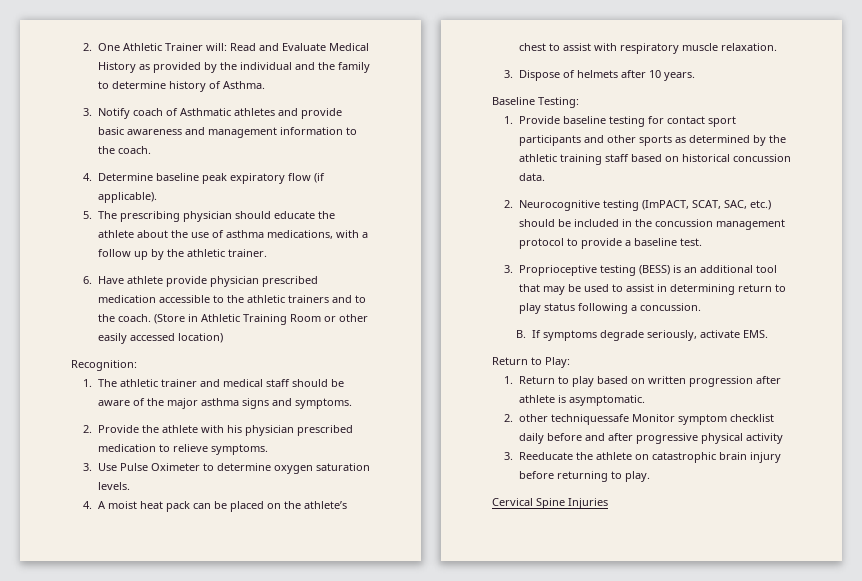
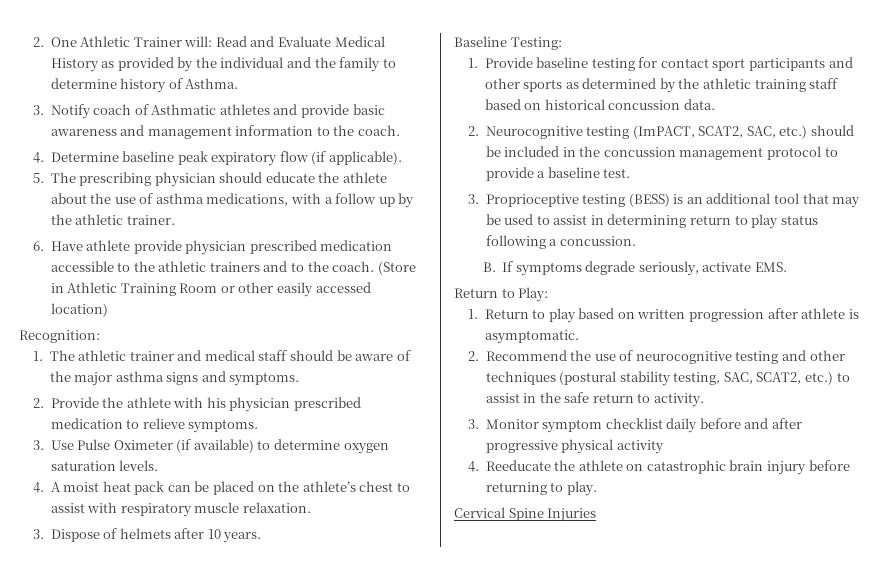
(200, 467) none -> [176,439,254,453] (if available)
[691,200,721,209] SCAT, -> [698,126,744,138] SCAT2,
[518,414,629,425] other techniquessafe -> [485,350,845,364] [485,371,850,386] [485,392,704,407] [468,419,480,429] Recommend the use of neurocognitive testing and other techniques (postural stability testing, SAC, SCAT2, etc.) to assist in the safe return to activity. // 3.
[504,452,514,460] 3. -> [468,461,480,472] 4.

